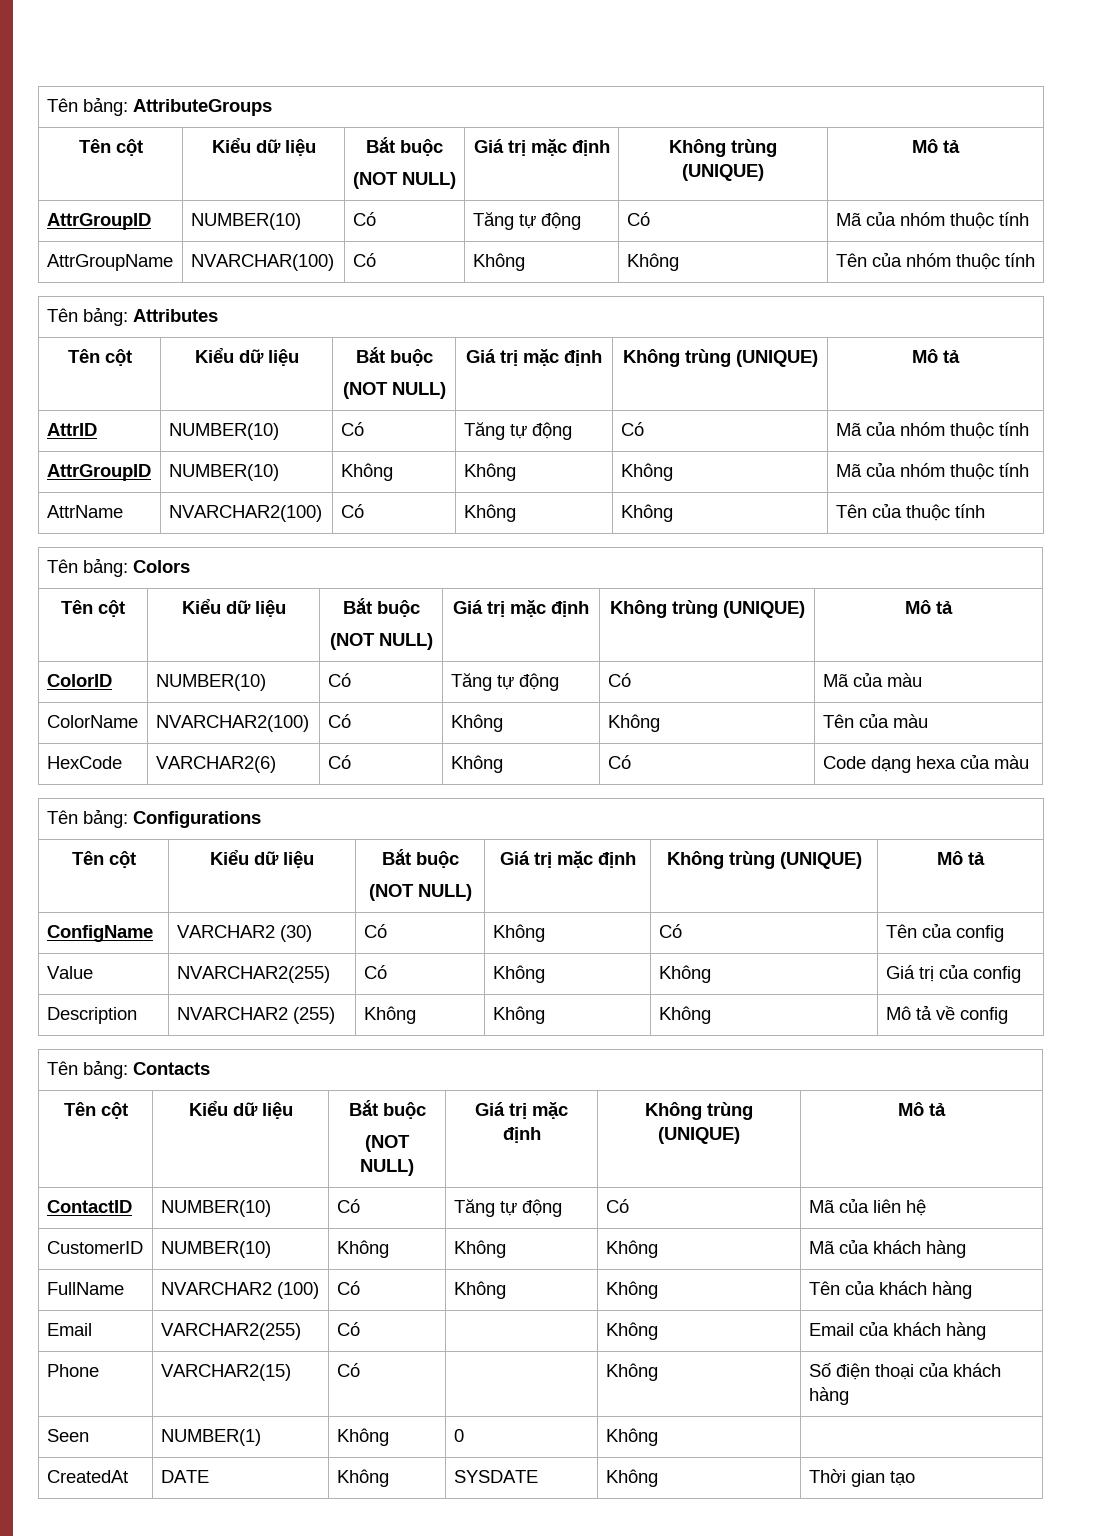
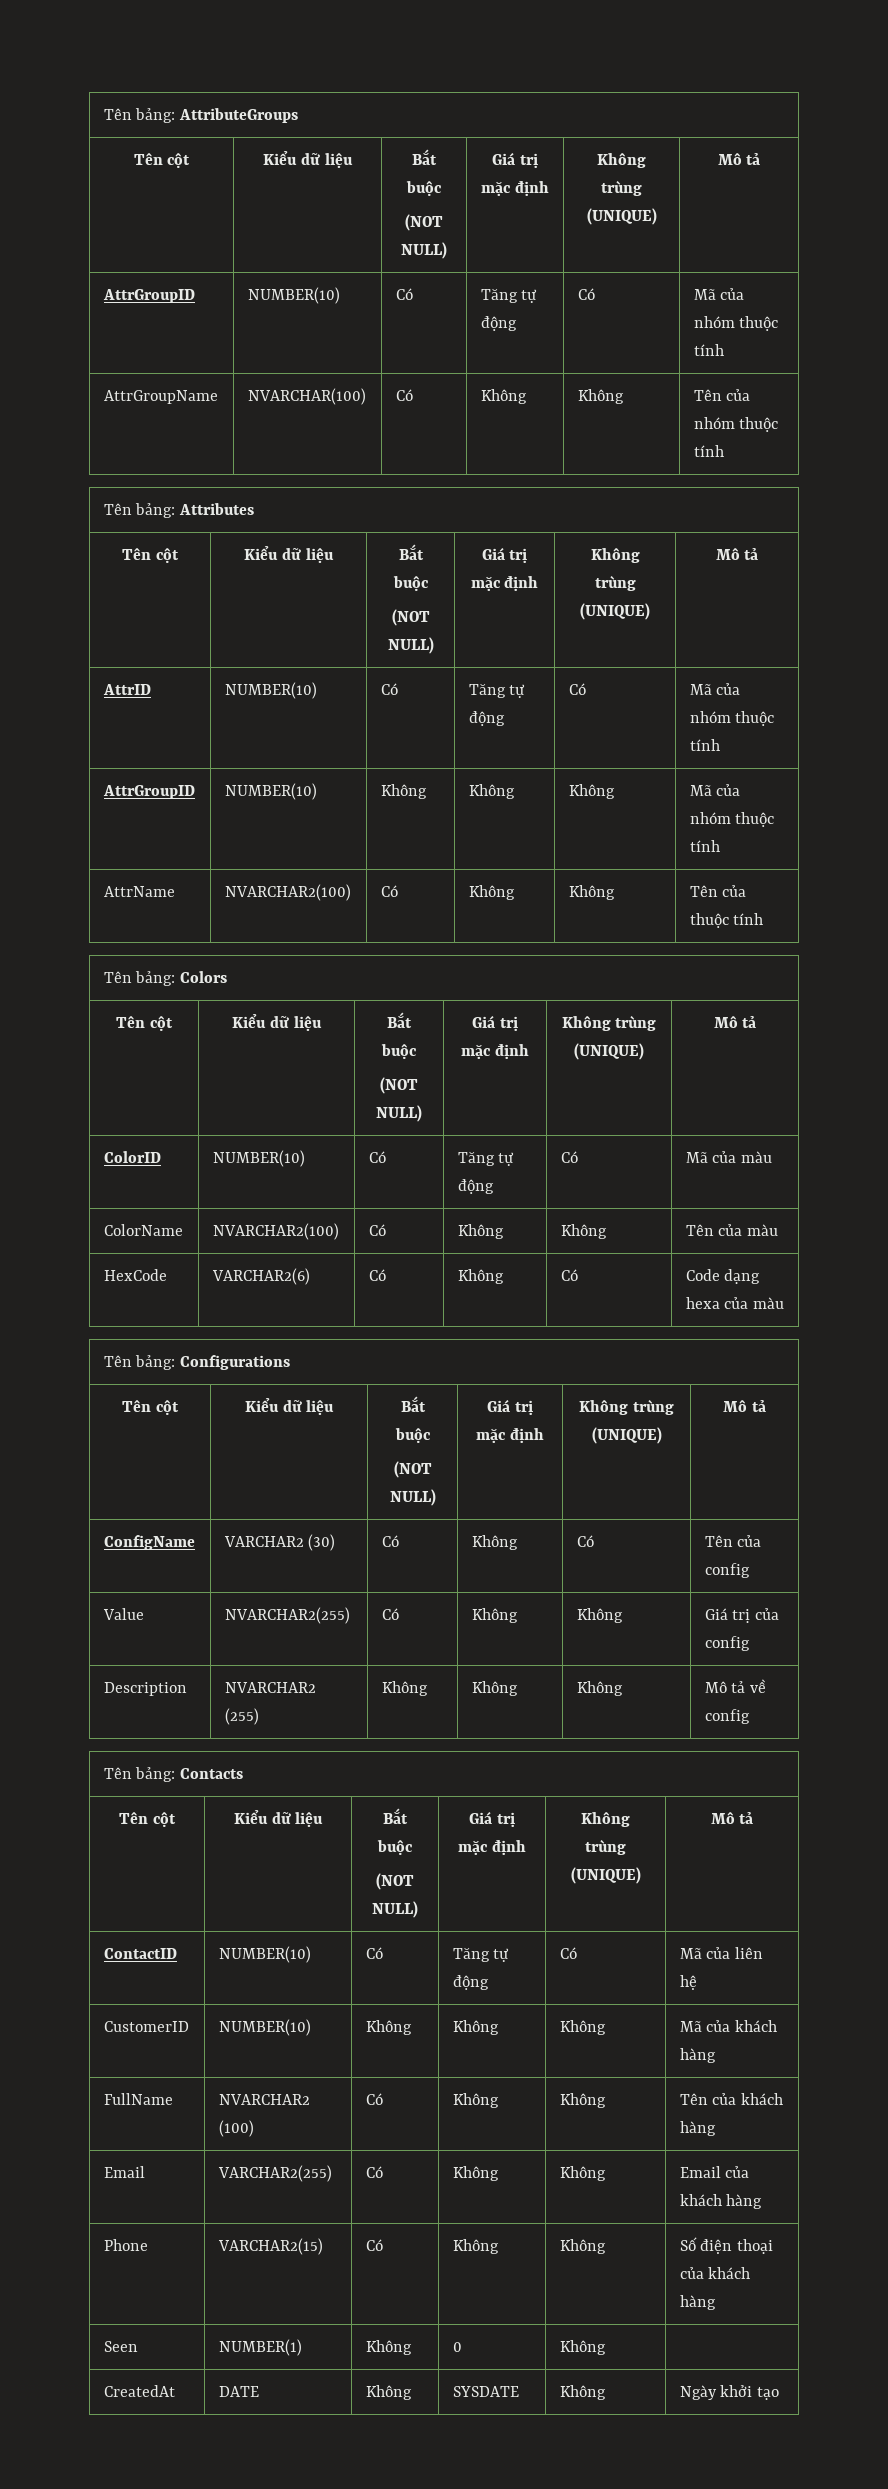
(360, 1329) none -> [452,2166,499,2181] Không
(360, 1370) none -> [452,2239,499,2254] Không
[808,1469,885,1487] Thời gian -> [679,2385,753,2400] Ngày khởi

